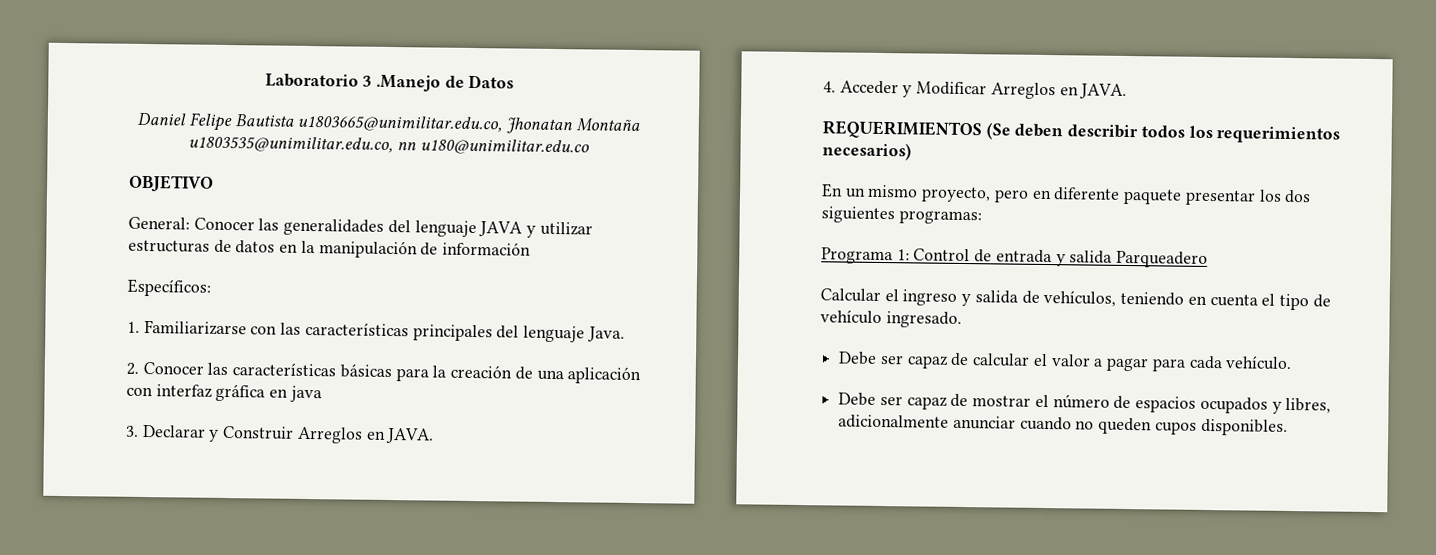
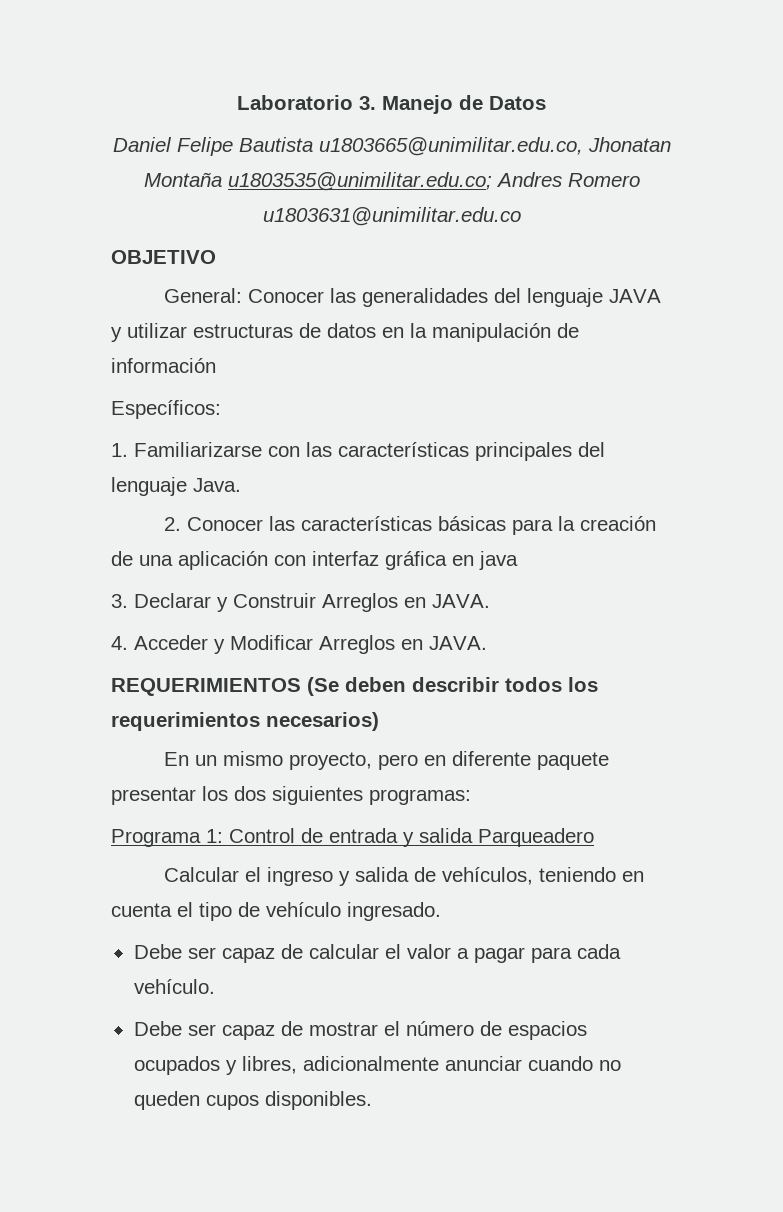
[362,74,441,92] 3 .Manejo -> [359,95,453,114] 3. Manejo
[188,135,590,156] u1803535@unimilitar.edu.co, nn u180@unimilitar.edu.co -> [227,172,640,191] [262,207,521,226] u1803535@unimilitar.edu.co; Andres Romero u1803631@unimilitar.edu.co

